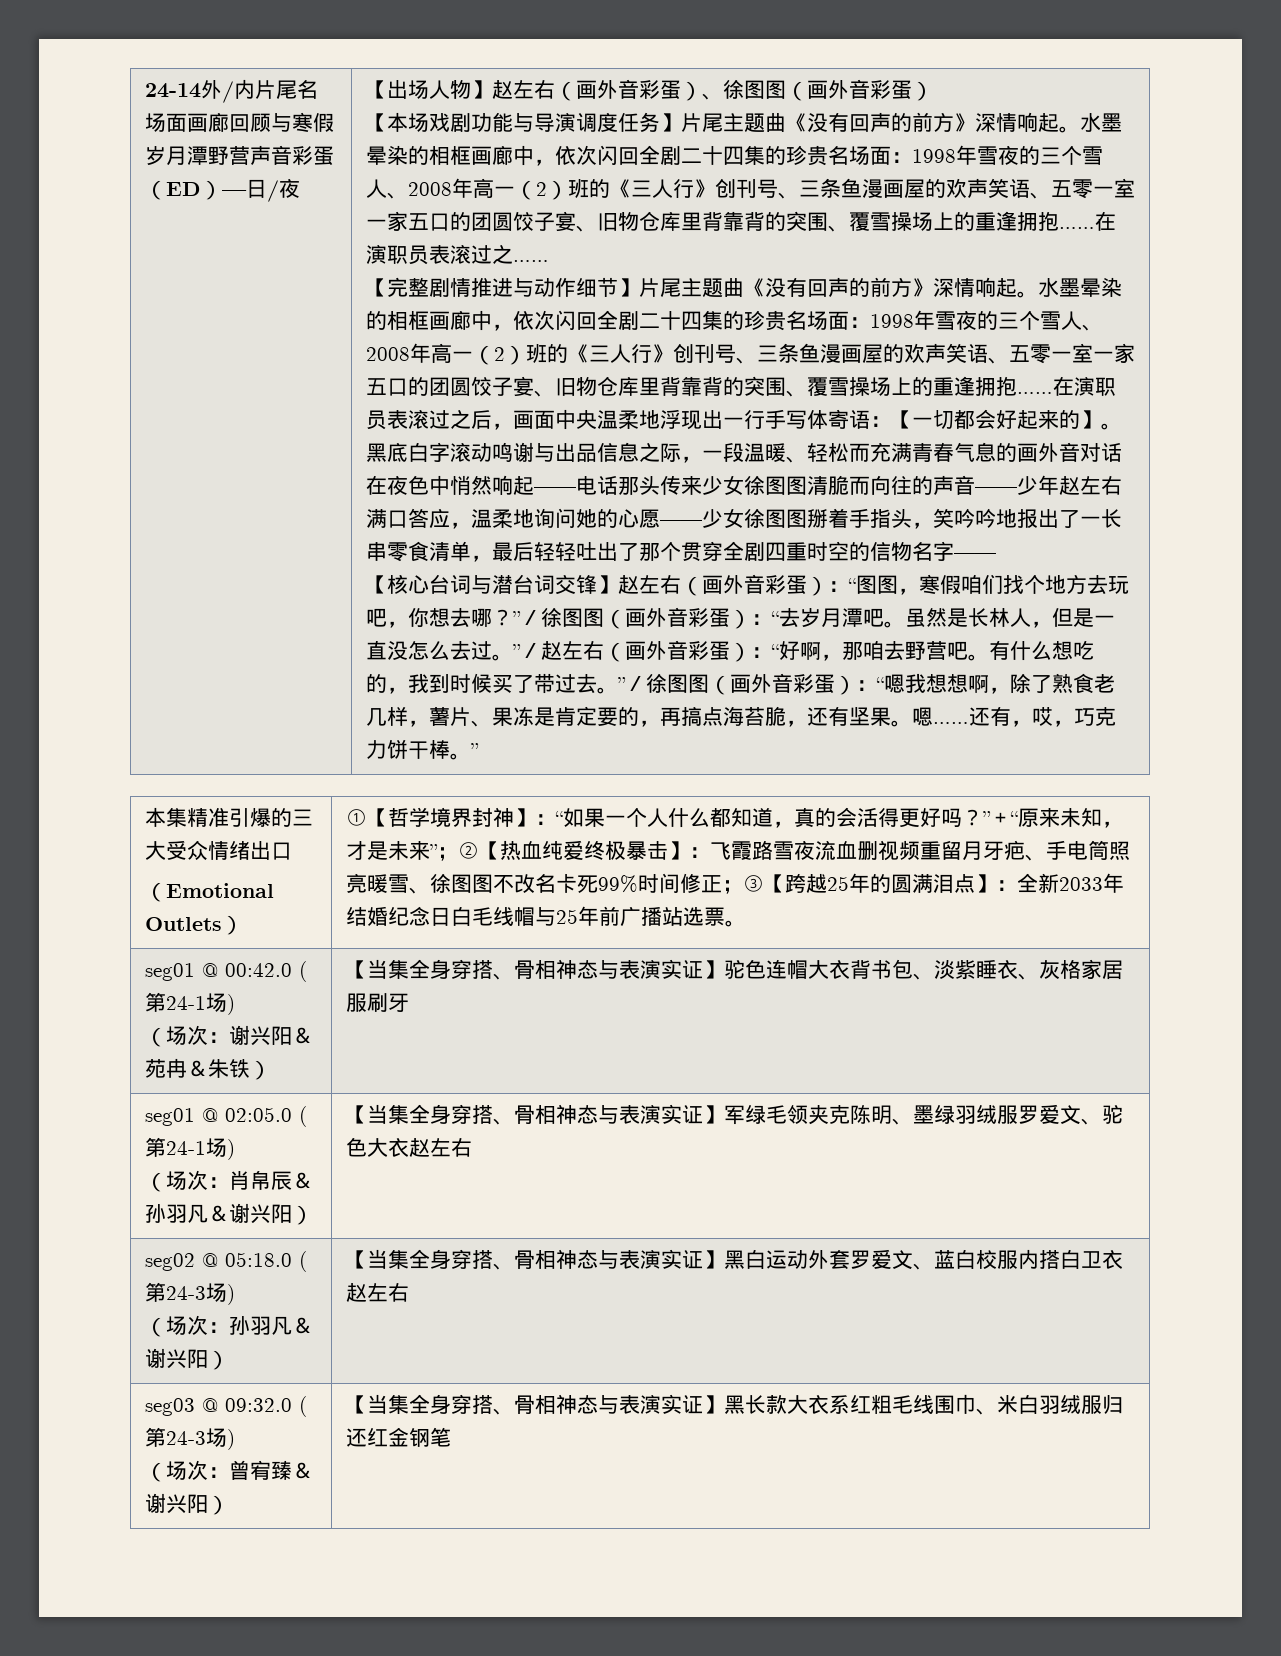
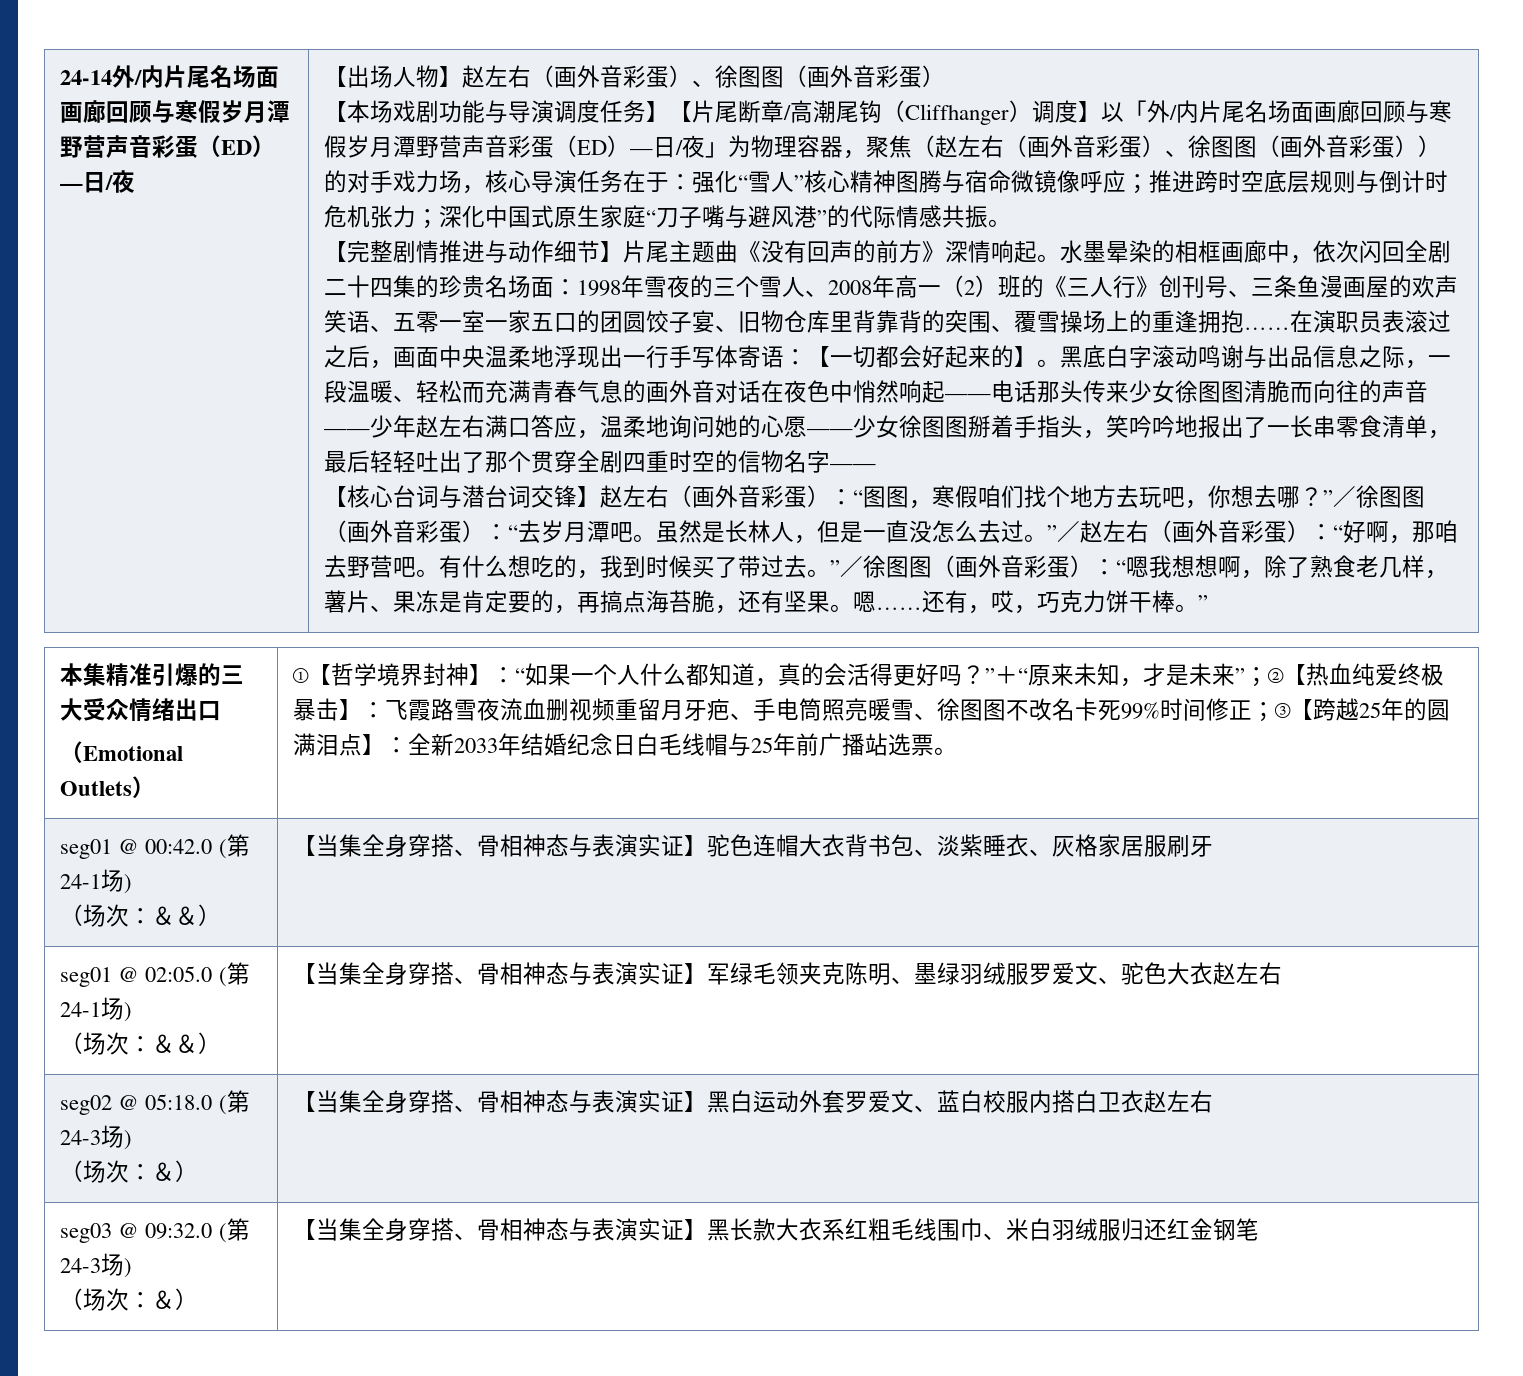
[680,112,1122,133] [365,145,1103,166] [365,178,1135,200] [365,211,1116,232] [365,244,549,265] 片尾主题曲《没有回声的前方》深情响起。水墨晕染的相框画廊中，依次闪回全剧二十四集的珍贵名场面：1998年雪夜的三个雪人、2008年高一（2）班的《三人行》创刊号、三条鱼漫画屋的欢声笑语、五零一室一家五口的团圆饺子宴、旧物仓库里背靠背的突围、覆雪操场上的重逢拥抱……在演职员表滚过之…… -> [669,100,1453,125] [324,135,1442,159] [324,170,1449,194] [324,205,1012,229] 【片尾断章/高潮尾钩（Cliffhanger）调度】以「外/内片尾名场面画廊回顾与寒假岁月潭野营声音彩蛋（ED）—日/夜」为物理容器，聚焦（赵左右（画外音彩蛋）、徐图图（画外音彩蛋））的对手戏力场，核心导演任务在于：强化“雪人”核心精神图腾与宿命微镜像呼应；推进跨时空底层规则与倒计时危机张力；深化中国式原生家庭“刀子嘴与避风港”的代际情感共振。
[228,1025,313,1046] [144,1058,250,1078] 谢兴阳＆苑冉＆朱铁 -> [152,906,199,926] ＆＆
[228,1170,313,1190] [144,1203,292,1224] 肖帛辰＆孙羽凡＆谢兴阳 -> [152,1034,199,1054] ＆＆
[228,1316,313,1335] [144,1348,208,1369] 孙羽凡＆谢兴阳 -> [152,1162,176,1182] ＆
[228,1460,313,1480] [144,1493,208,1514] 曾宥臻＆谢兴阳 -> [152,1290,176,1310] ＆

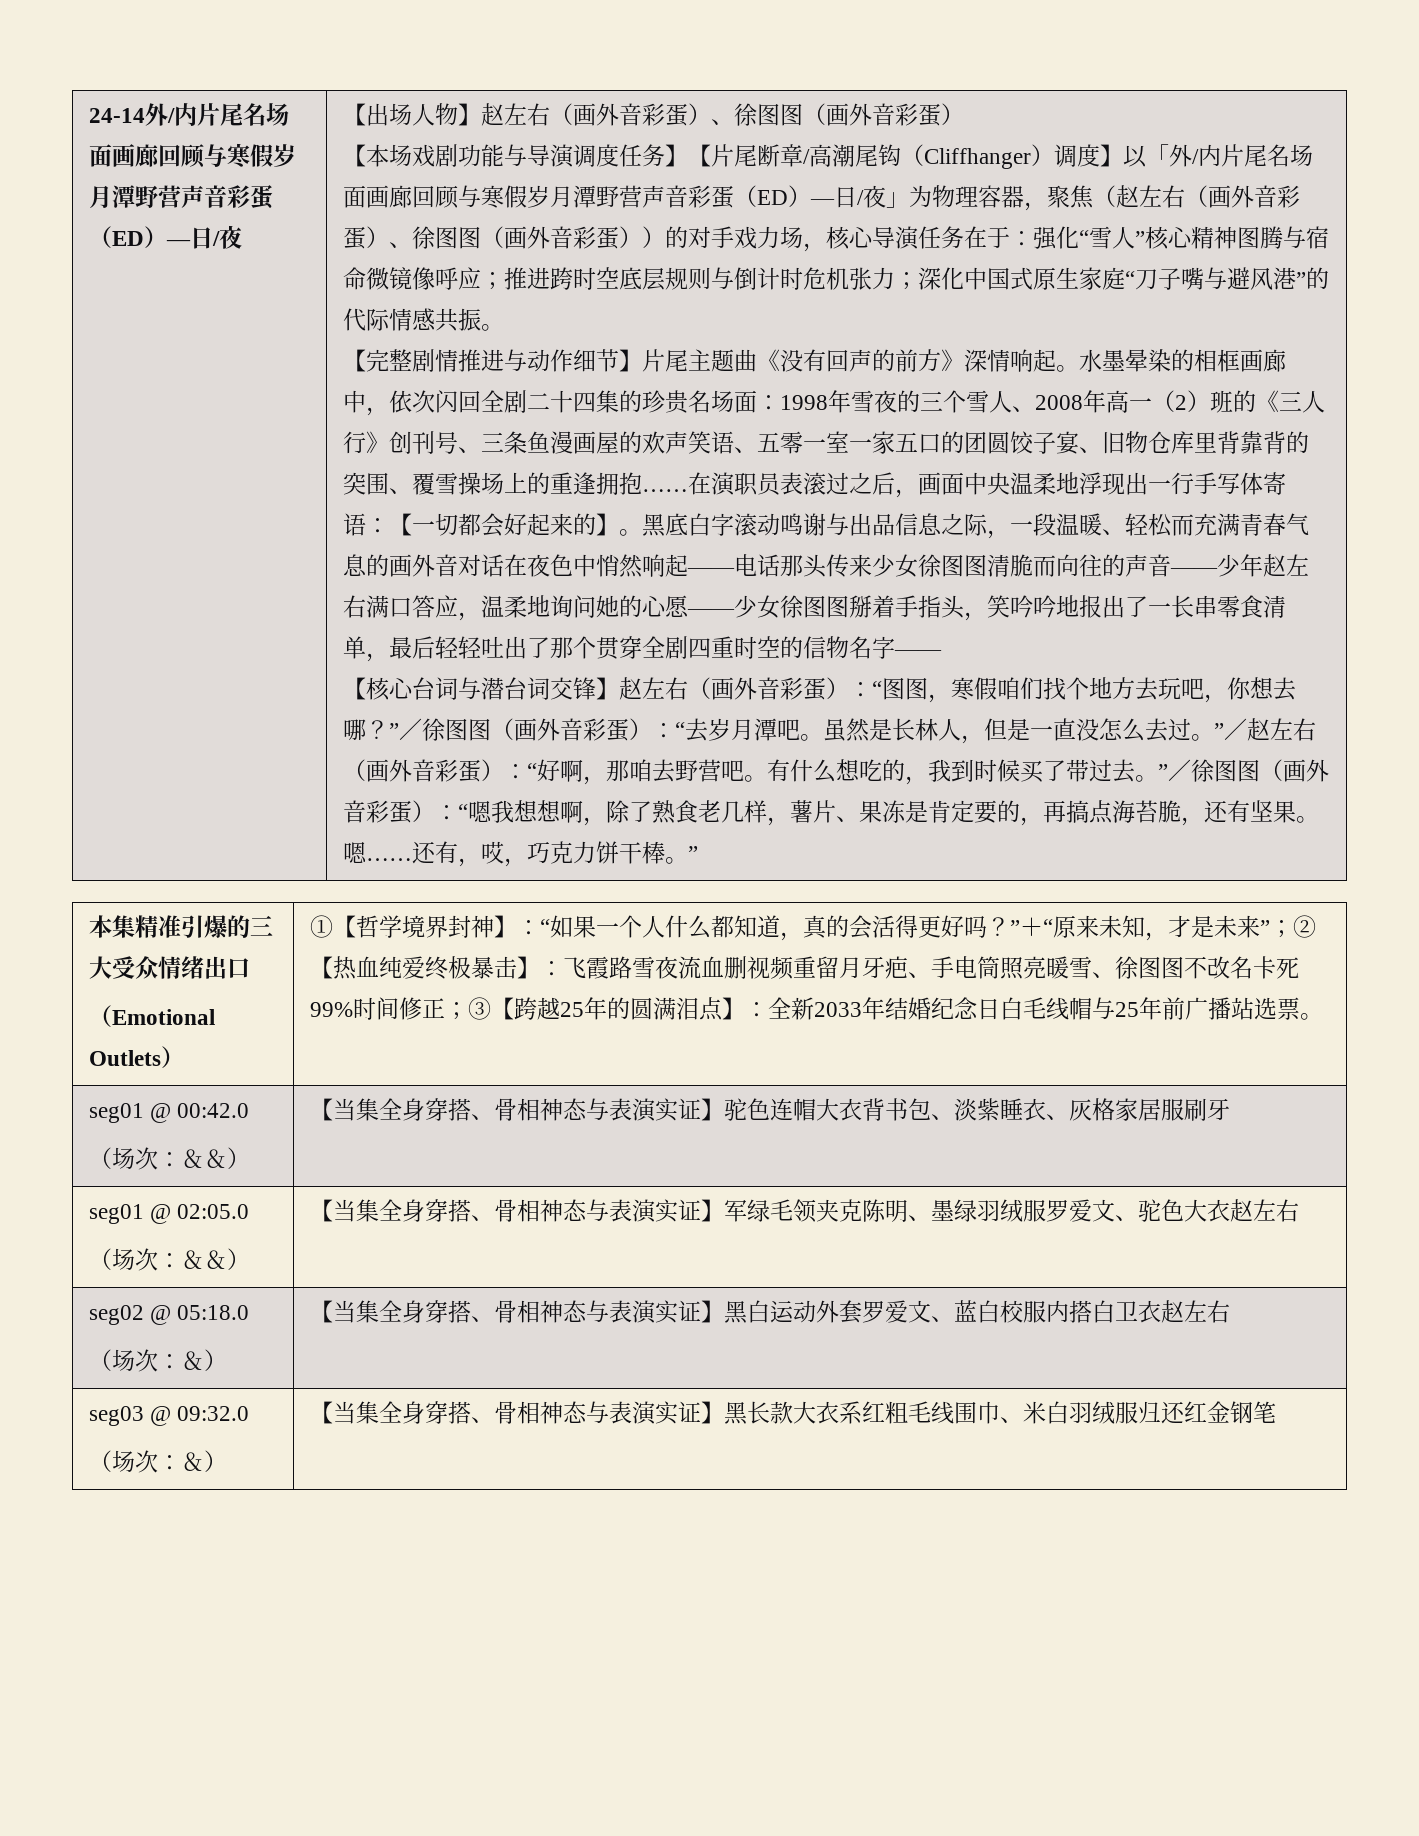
[218,834,250,859] [60,869,133,894] (第24-1场) -> (250, 1110) none
[218,962,250,987] [60,997,133,1022] (第24-1场) -> (250, 1211) none
[218,1090,250,1115] [60,1125,133,1150] (第24-3场) -> (250, 1312) none
[218,1218,250,1243] [60,1253,133,1278] (第24-3场) -> (250, 1413) none

